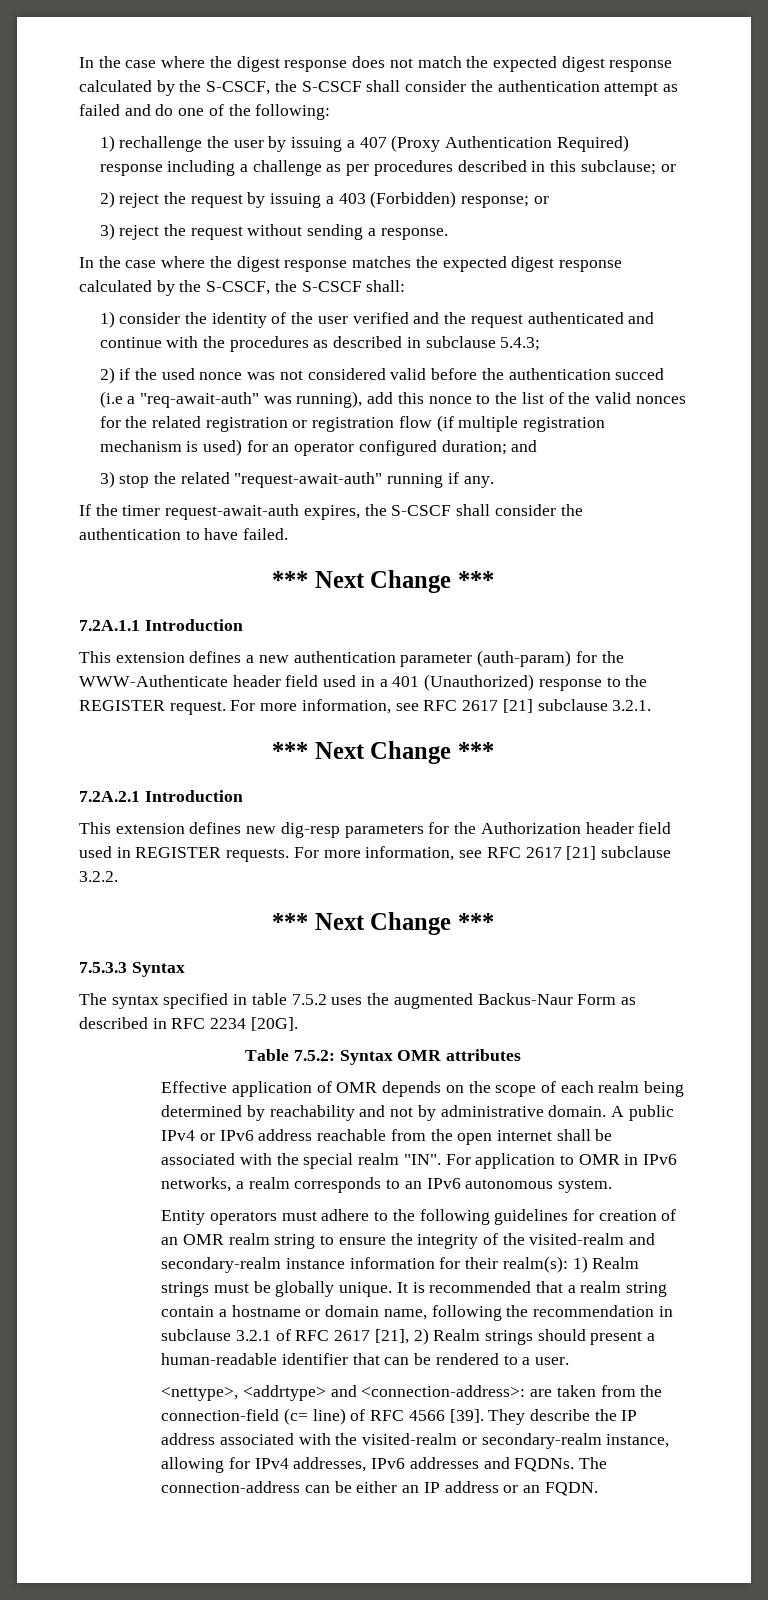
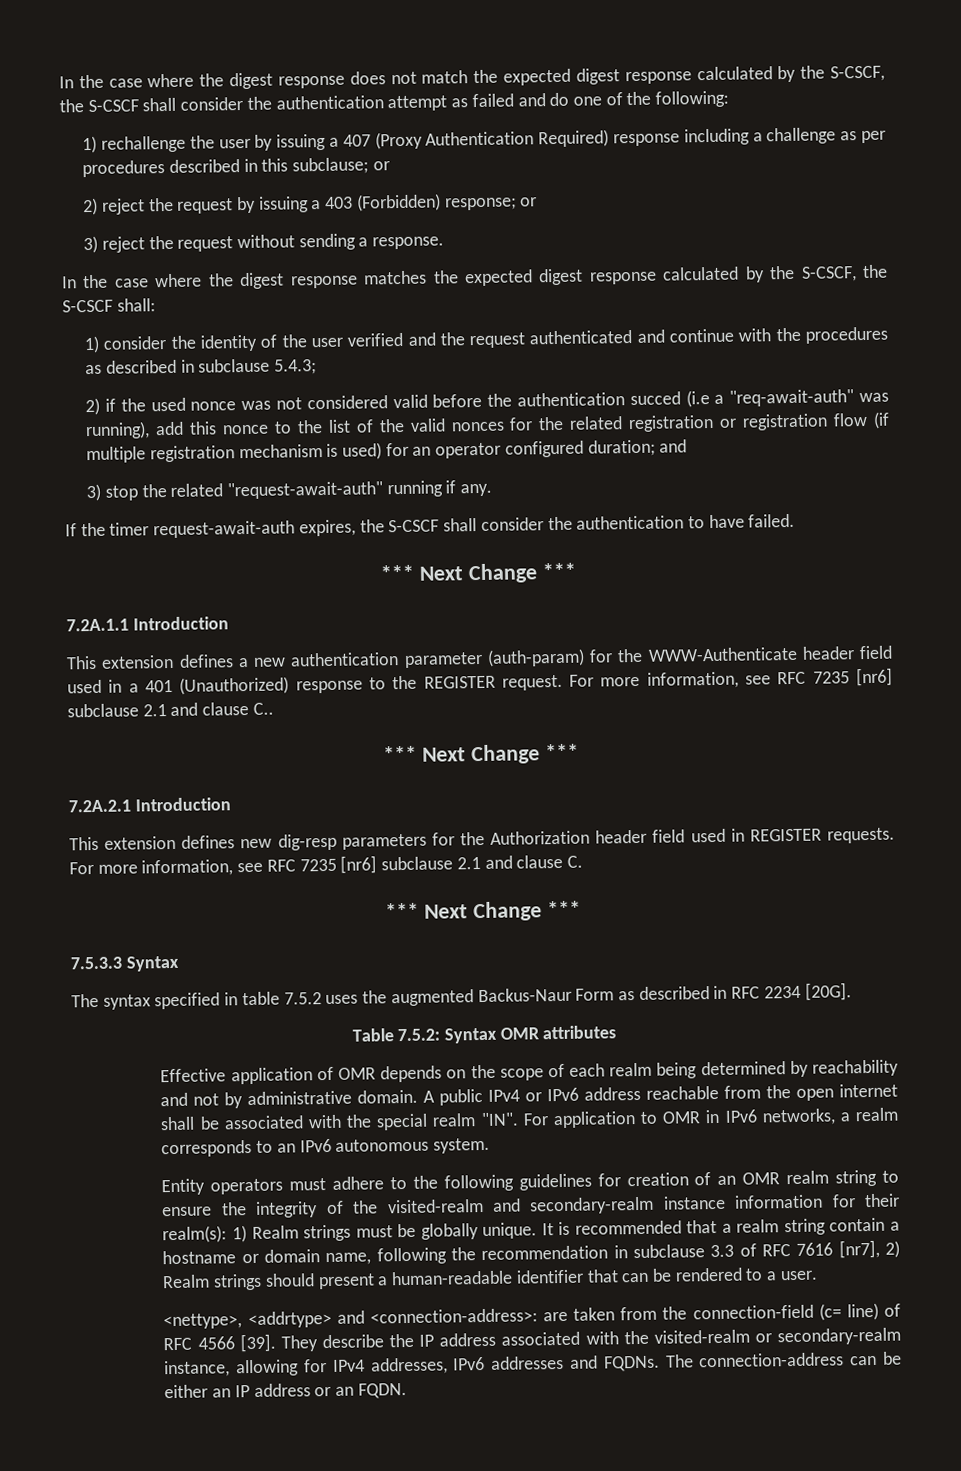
[462,699,652,713] 2617 [21] subclause 3.2.1. -> [812,667,893,687] [67,701,274,718] 7235 [nr6] subclause 2.1 and clause C..
[525,846,671,860] [79,871,118,882] 2617 [21] subclause 3.2.2. -> [299,854,583,874] 7235 [nr6] subclause 2.1 and clause C.
[235,1329,409,1344] 3.2.1 of RFC 2617 [21], -> [710,1239,880,1259] 3.3 of RFC 7616 [nr7],

